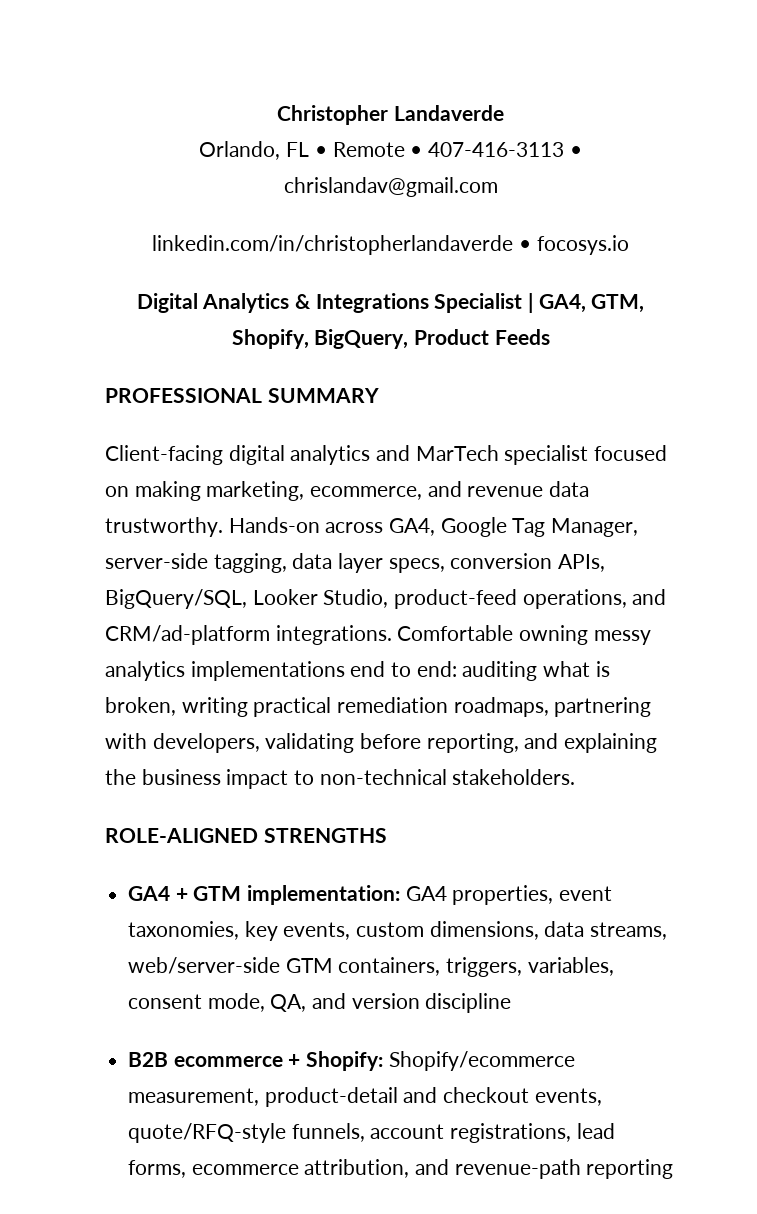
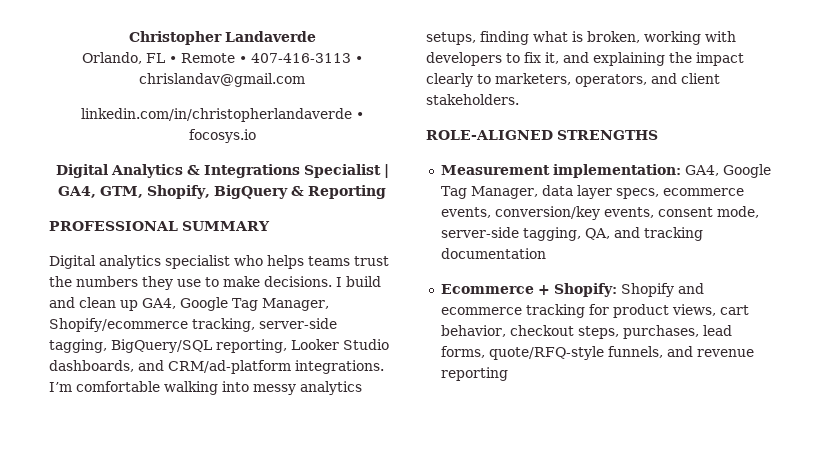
[314,329,550,349] BigQuery, Product Feeds -> [213,185,386,199] BigQuery & Reporting
[105,445,668,465] [105,481,590,501] [105,517,639,537] [105,553,606,573] [105,589,667,609] [105,625,651,645] [105,661,610,681] [105,697,652,717] [105,733,658,753] [105,769,576,789] [105,828,387,843] [128,885,613,905] [128,921,668,941] [128,957,614,977] [128,993,512,1013] [128,1051,575,1071] [128,1087,602,1107] [128,1123,615,1143] [128,1159,581,1179] Client-facing digital analytics and MarTech specialist focused on making marketing, ecommerce, and revenue data trustworthy. Hands-on across GA4, Google Tag Manager, server-side tagging, data layer specs, conversion APIs, BigQuery/SQL, Looker Studio, product-feed operations, and CRM/ad-platform integrations. Comfortable owning messy analytics implementations end to end: auditing what is broken, writing practical remediation roadmaps, partnering with developers, validating before reporting, and explaining the business impact to non-technical stakeholders. // ROLE-ALIGNED STRENGTHS // GA4 + GTM implementation: GA4 properties, event taxonomies, key events, custom dimensions, data streams, web/server-side GTM containers, triggers, variables, consent mode, QA, and version discipline // B2B ecommerce + Shopify: Shopify/ecommerce measurement, product-detail and checkout events, quote/RFQ-style funnels, account registrations, lead forms, ecommerce attribution, and revenue-path -> [49,255,389,269] [49,276,381,290] [49,297,329,311] [49,318,337,332] [49,339,389,353] [49,360,384,374] [49,381,362,395] [426,31,736,45] [426,52,744,66] [426,73,720,87] [426,94,519,105] [426,130,658,140] [440,164,771,178] [440,185,744,199] [440,206,759,220] [440,227,703,241] [440,248,546,259] [440,283,704,297] [440,304,749,318] [440,325,732,339] [440,346,754,360] Digital analytics specialist who helps teams trust the numbers they use to make decisions. I build and clean up GA4, Google Tag Manager, Shopify/ecommerce tracking, server-side tagging, BigQuery/SQL reporting, Looker Studio dashboards, and CRM/ad-platform integrations. I’m comfortable walking into messy analytics setups, finding what is broken, working with developers to fix it, and explaining the impact clearly to marketers, operators, and client stakeholders. // ROLE-ALIGNED STRENGTHS // Measurement implementation: GA4, Google Tag Manager, data layer specs, ecommerce events, conversion/key events, consent mode, server-side tagging, QA, and tracking documentation // Ecommerce + Shopify: Shopify and ecommerce tracking for product views, cart behavior, checkout steps, purchases, lead forms, quote/RFQ-style funnels, and revenue

